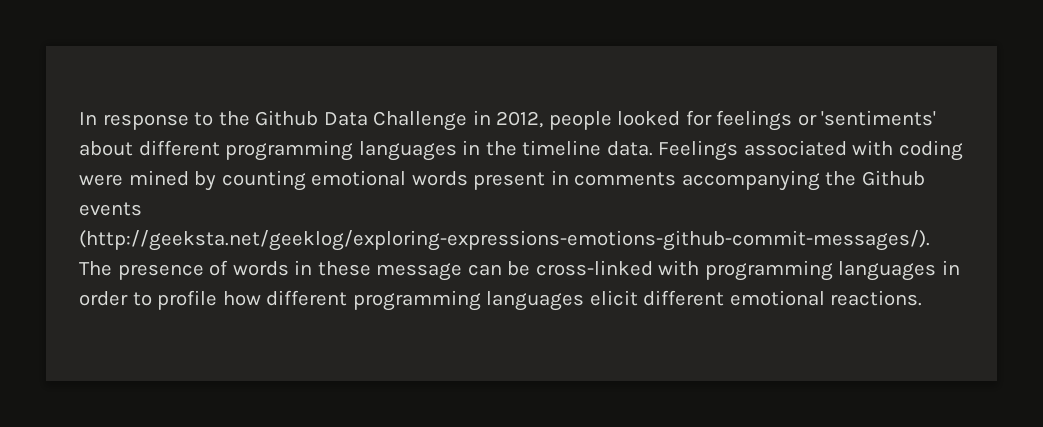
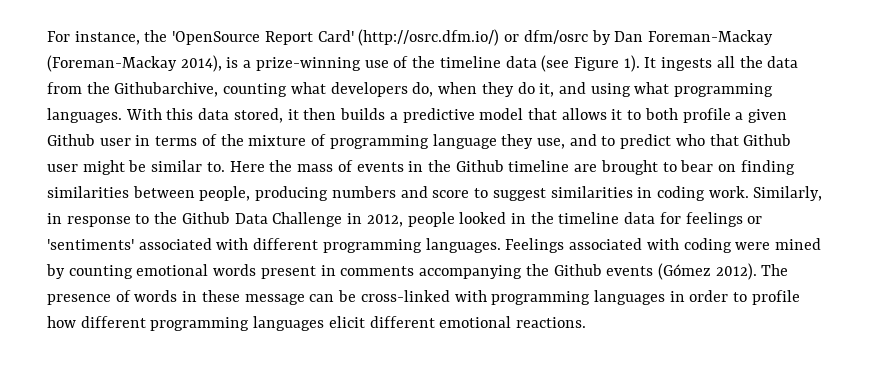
[79,112,97,125] In -> [47,29,773,46] [47,55,799,72] [47,82,774,97] [47,108,788,123] [47,134,792,149] [47,160,795,175] [47,186,823,201] [47,213,62,224] For instance, the 'OpenSource Report Card' (http://osrc.dfm.io/) or dfm/osrc by Dan Foreman-Mackay (Foreman-Mackay 2014), is a prize-winning use of the timeline data (see Figure 1). It ingests all the data from the Githubarchive, counting what developers do, when they do it, and using what programming languages. With this data stored, it then builds a predictive model that allows it to both profile a given Github user in terms of the mixture of programming language they use, and to predict who that Github user might be similar to. Here the mass of events in the Github timeline are brought to bear on finding similarities between people, producing numbers and score to suggest similarities in coding work. Similarly, in
[685,110,937,131] [79,140,653,161] for feelings or 'sentiments' about different programming languages in the timeline data. -> [510,212,763,227] [47,238,501,253] in the timeline data for feelings or 'sentiments' associated with different programming languages.
[79,230,930,251] (http://geeksta.net/geeklog/exploring-expressions-emotions-github-commit-messages/). -> [657,263,757,280] (Gómez 2012).

